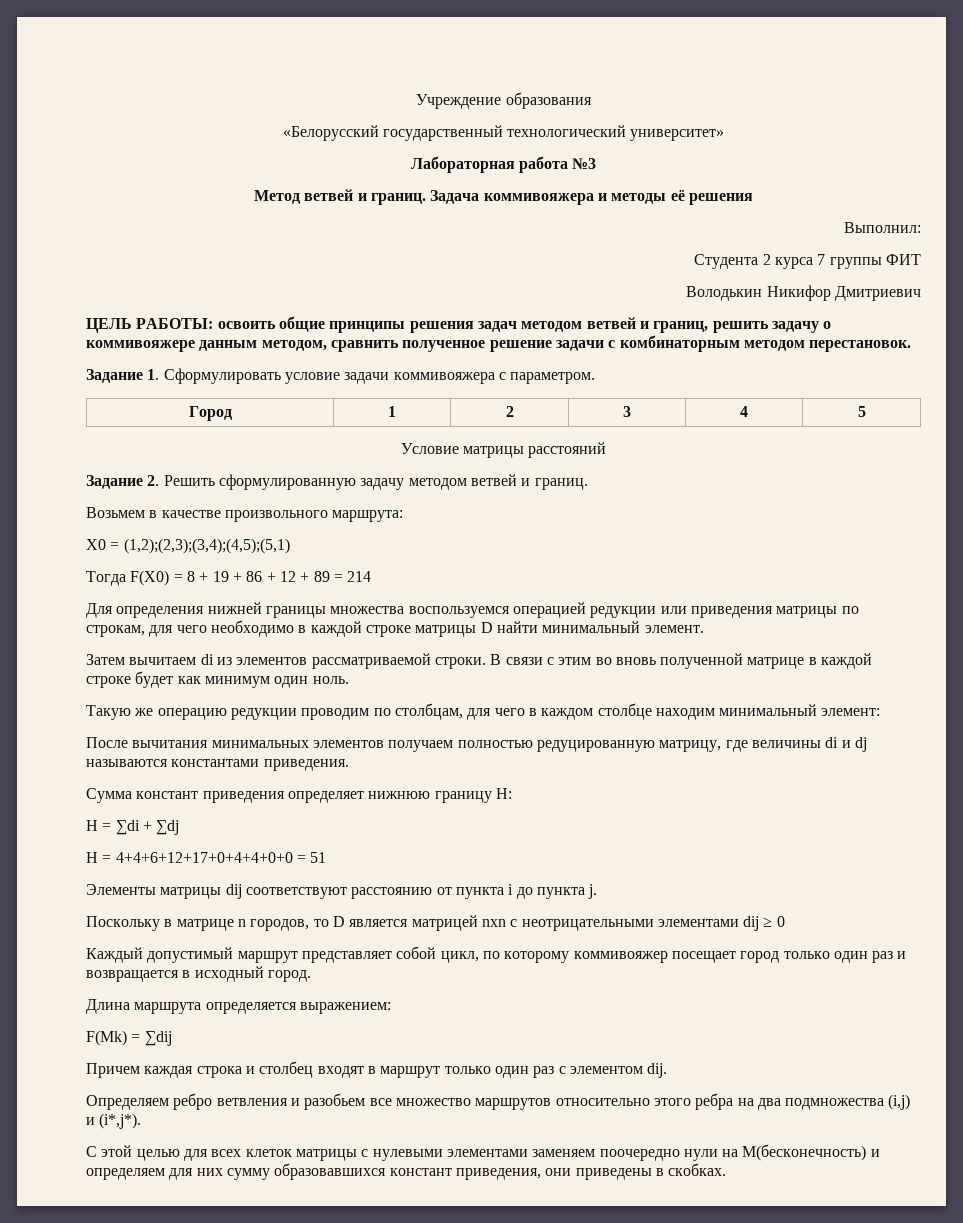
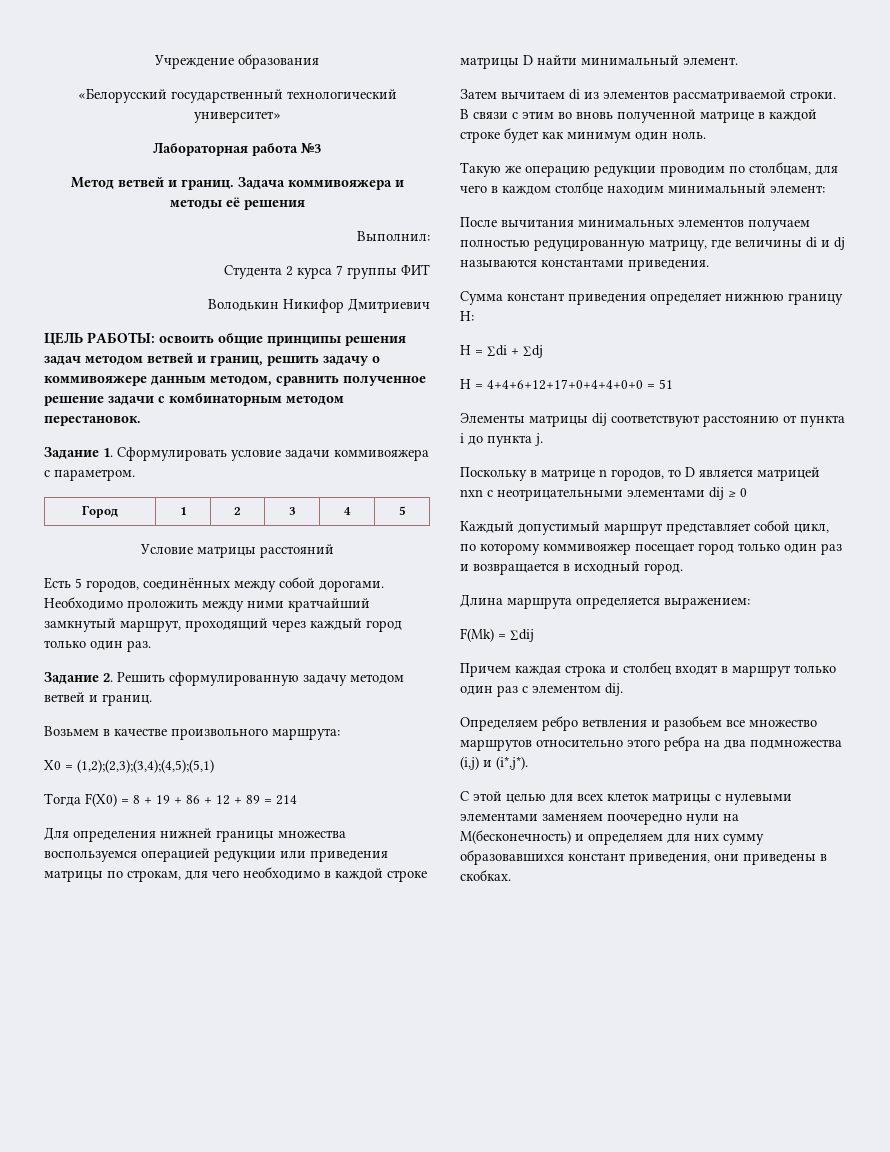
(607, 450) none -> [44,577,384,592] [44,597,370,612] [44,618,402,632] [44,640,151,652] // Eсть 5 городов, соединённых между собой дорогами. Необходимо проложить между ними кратчайший замкнутый маршрут, проходящий через каждый город только один раз.

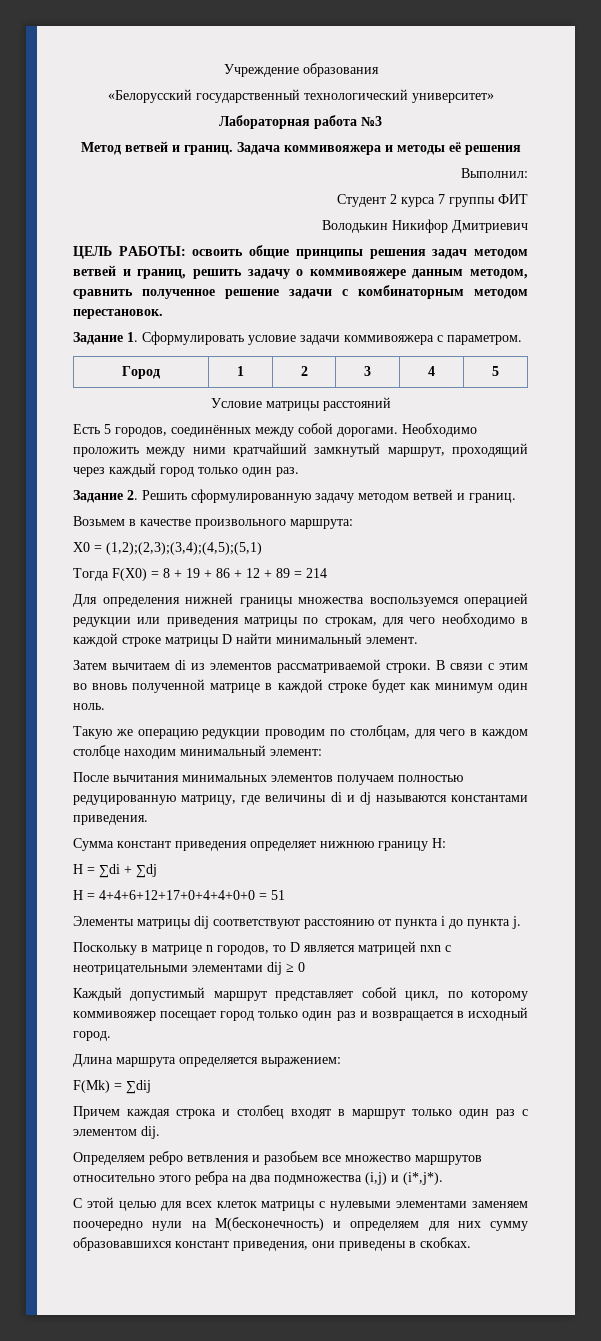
[224,265,282,279] Студента -> [337,194,386,207] Студент

